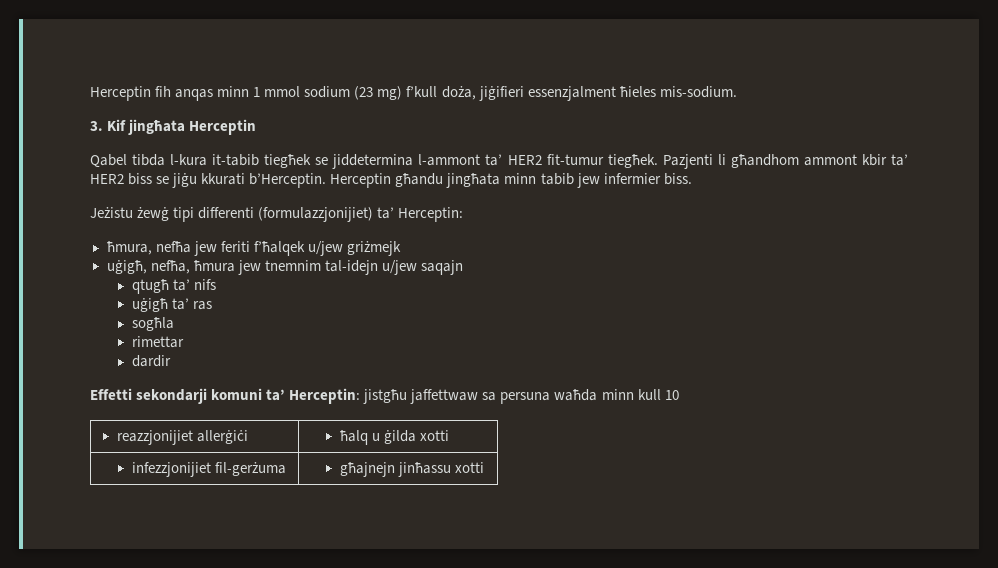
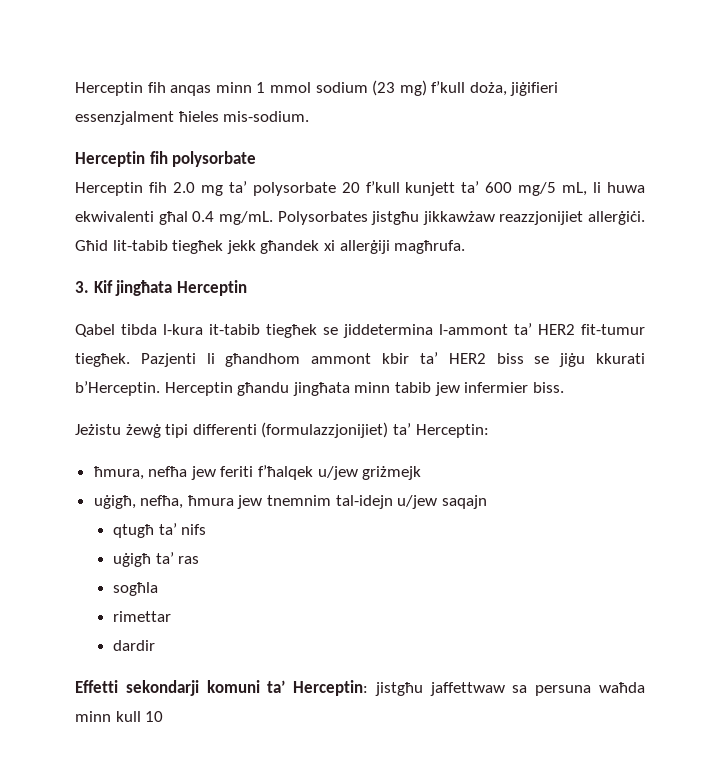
(737, 92) none -> [75,151,257,167] [75,181,646,196] [75,211,645,225] [75,240,466,254] // Herceptin fih polysorbate // Herceptin fih 2.0 mg ta’ polysorbate 20 f’kull kunjett ta’ 600 mg/5 mL, li huwa ekwivalenti għal 0.4 mg/mL. Polysorbates jistgħu jikkawżaw reazzjonijiet allerġiċi. Għid lit-tabib tiegħek jekk għandek xi allerġiji magħrufa.
[116,430,248,445] [339,430,449,445] [131,462,286,477] [339,462,484,477] // reazzjonijiet allerġiċi | ħalq u ġilda xotti // infezzjonijiet fil-gerżuma | għajnejn jinħassu xotti -> (164, 716) none

